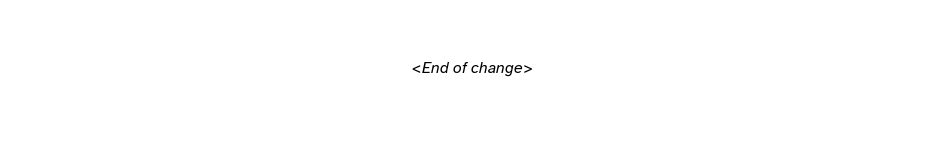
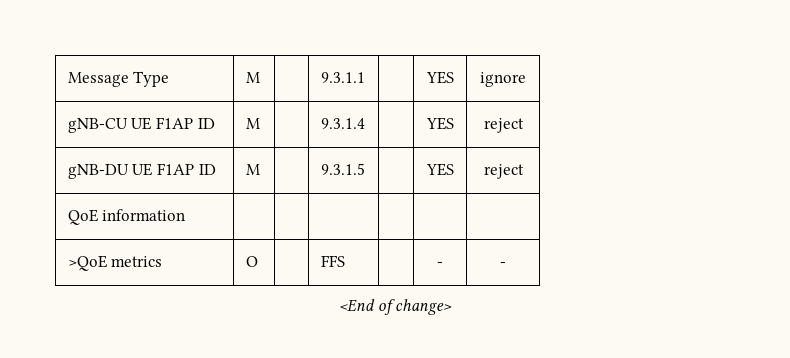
(411, 67) none -> [67,71,170,87] [245,72,260,83] [320,72,365,83] [425,71,454,84] [480,72,526,87] [67,117,215,133] [245,118,260,129] [320,118,365,129] [425,117,454,130] [483,118,524,133] [67,163,216,179] [245,164,260,175] [320,163,365,175] [425,163,454,176] [483,164,524,179] [67,209,186,225] [67,255,163,271] [245,256,258,267] [320,255,345,267] [437,262,443,267] [500,262,506,267] Message Type | M | | 9.3.1.1 | | YES | ignore // gNB-CU UE F1AP ID | M | | 9.3.1.4 | | YES | reject // gNB-DU UE F1AP ID | M | | 9.3.1.5 | | YES | reject // QoE information | | | | | | // >QoE metrics | O | | FFS | | - | - //

